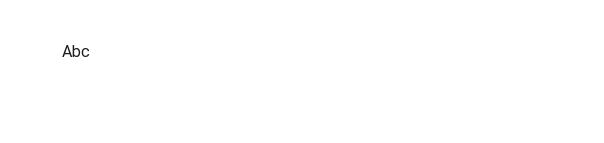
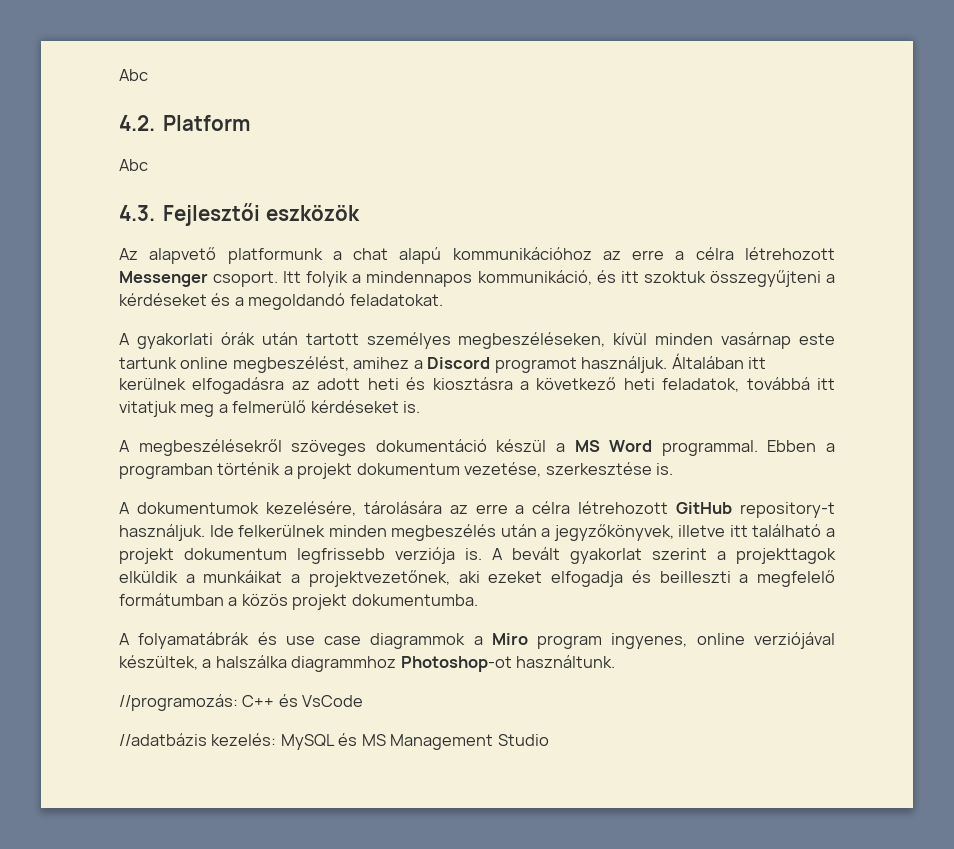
[62,45,90,57] Abc -> [119,69,148,81] [119,115,251,131] [119,159,148,171] [119,203,360,226] [119,247,835,264] [119,270,836,287] [119,293,443,310] [119,332,835,349] [119,353,767,373] [119,377,835,394] [119,400,421,417] [119,439,836,456] [119,462,674,479] [119,501,835,518] [119,524,835,541] [119,547,836,564] [119,570,836,587] [119,593,478,610] [119,632,835,649] [119,655,616,672] [119,694,364,711] [119,733,549,750] Abc // 4.2. Platform // Abc // 4.3. Fejlesztői eszközök // Az alapvető platformunk a chat alapú kommunikációhoz az erre a célra létrehozott Messenger csoport. Itt folyik a mindennapos kommunikáció, és itt szoktuk összegyűjteni a kérdéseket és a megoldandó feladatokat. // A gyakorlati órák után tartott személyes megbeszéléseken, kívül minden vasárnap este tartunk online megbeszélést, amihez a Discord programot használjuk. Általában itt kerülnek elfogadásra az adott heti és kiosztásra a következő heti feladatok, továbbá itt vitatjuk meg a felmerülő kérdéseket is. // A megbeszélésekről szöveges dokumentáció készül a MS Word programmal. Ebben a programban történik a projekt dokumentum vezetése, szerkesztése is. // A dokumentumok kezelésére, tárolására az erre a célra létrehozott GitHub repository-t használjuk. Ide felkerülnek minden megbeszélés után a jegyzőkönyvek, illetve itt található a projekt dokumentum legfrissebb verziója is. A bevált gyakorlat szerint a projekttagok elküldik a munkáikat a projektvezetőnek, aki ezeket elfogadja és beilleszti a megfelelő formátumban a közös projekt dokumentumba. // A folyamatábrák és use case diagrammok a Miro program ingyenes, online verziójával készültek, a halszálka diagrammhoz Photoshop-ot használtunk. // //programozás: C++ és VsCode // //adatbázis kezelés: MySQL és MS Management Studio

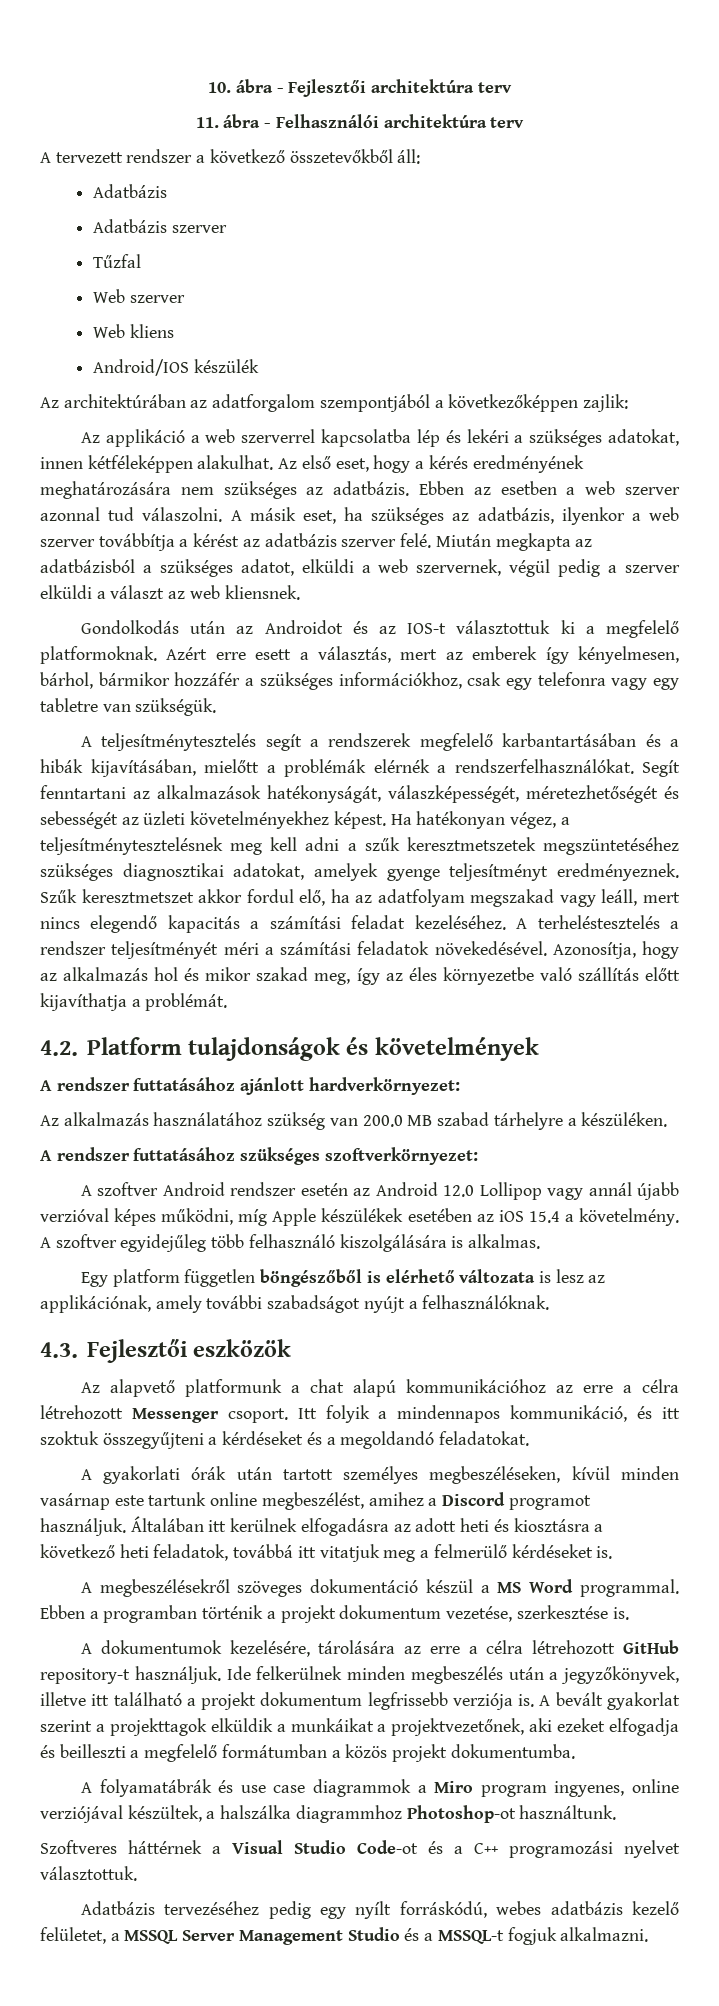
[119,69,148,81] [119,115,251,131] [119,159,148,171] Abc // 4.2. Platform // Abc -> [208,79,512,97] [195,114,525,128] [40,149,421,164] [92,184,167,198] [92,219,227,233] [92,254,141,268] [92,289,185,303] [92,324,174,338] [92,359,259,376] [40,394,629,412] [80,429,680,447] [40,455,584,473] [40,481,680,499] [40,507,679,525] [40,533,593,551] [40,559,680,577] [40,585,300,600] [80,620,679,638] [40,646,679,664] [40,672,679,690] [40,698,217,716] [80,733,679,751] [40,759,680,777] [40,785,679,803] [40,811,570,829] [40,837,679,855] [40,863,679,881] [40,889,680,907] [40,915,680,933] [40,941,679,959] [40,967,681,985] [40,993,228,1011] [40,1037,539,1061] [40,1077,460,1095] [40,1112,668,1130] [40,1147,478,1165] [80,1182,679,1200] [40,1208,679,1226] [40,1234,541,1252] [80,1269,606,1287] [40,1295,550,1313] 10. ábra - Fejlesztői architektúra terv // 11. ábra - Felhasználói architektúra terv // A tervezett rendszer a következő összetevőkből áll: // Adatbázis // Adatbázis szerver // Tűzfal // Web szerver // Web kliens // Android/IOS készülék // Az architektúrában az adatforgalom szempontjából a következőképpen zajlik: // Az applikáció a web szerverrel kapcsolatba lép és lekéri a szükséges adatokat, innen kétféleképpen alakulhat. Az első eset, hogy a kérés eredményének meghatározására nem szükséges az adatbázis. Ebben az esetben a web szerver azonnal tud válaszolni. A másik eset, ha szükséges az adatbázis, ilyenkor a web szerver továbbítja a kérést az adatbázis szerver felé. Miután megkapta az adatbázisból a szükséges adatot, elküldi a web szervernek, végül pedig a szerver elküldi a választ az web kliensnek. // Gondolkodás után az Androidot és az IOS-t választottuk ki a megfelelő platformoknak. Azért erre esett a választás, mert az emberek így kényelmesen, bárhol, bármikor hozzáfér a szükséges információkhoz, csak egy telefonra vagy egy tabletre van szükségük. // A teljesítménytesztelés segít a rendszerek megfelelő karbantartásában és a hibák kijavításában, mielőtt a problémák elérnék a rendszerfelhasználókat. Segít fenntartani az alkalmazások hatékonyságát, válaszképességét, méretezhetőségét és sebességét az üzleti követelményekhez képest. Ha hatékonyan végez, a teljesítménytesztelésnek meg kell adni a szűk keresztmetszetek megszüntetéséhez szükséges diagnosztikai adatokat, amelyek gyenge teljesítményt eredményeznek. Szűk keresztmetszet akkor fordul elő, ha az adatfolyam megszakad vagy leáll, mert nincs elegendő kapacitás a számítási feladat kezeléséhez. A terheléstesztelés a rendszer teljesítményét méri a számítási feladatok növekedésével. Azonosítja, hogy az alkalmazás hol és mikor szakad meg, így az éles környezetbe való szállítás előtt kijavíthatja a problémát. // 4.2. Platform tulajdonságok és követelmények // A rendszer futtatásához ajánlott hardverkörnyezet: // Az alkalmazás használatához szükség van 200.0 MB szabad tárhelyre a készüléken. // A rendszer futtatásához szükséges szoftverkörnyezet: // A szoftver Android rendszer esetén az Android 12.0 Lollipop vagy annál újabb verzióval képes működni, míg Apple készülékek esetében az iOS 15.4 a követelmény. A szoftver egyidejűleg több felhasználó kiszolgálására is alkalmas. // Egy platform független böngészőből is elérhető változata is lesz az applikációnak, amely további szabadságot nyújt a felhasználóknak.
[119,694,364,711] [119,733,549,750] //programozás: C++ és VsCode // //adatbázis kezelés: MySQL és MS Management Studio -> [40,1840,680,1858] [40,1866,137,1881] [80,1901,679,1919] [40,1927,649,1945] Szoftveres háttérnek a Visual Studio Code-ot és a C++ programozási nyelvet választottuk. // Adatbázis tervezéséhez pedig egy nyílt forráskódú, webes adatbázis kezelő felületet, a MSSQL Server Management Studio és a MSSQL-t fogjuk alkalmazni.

